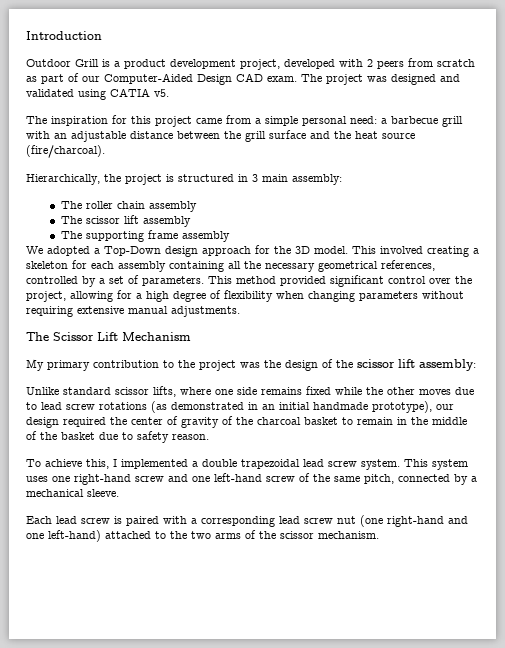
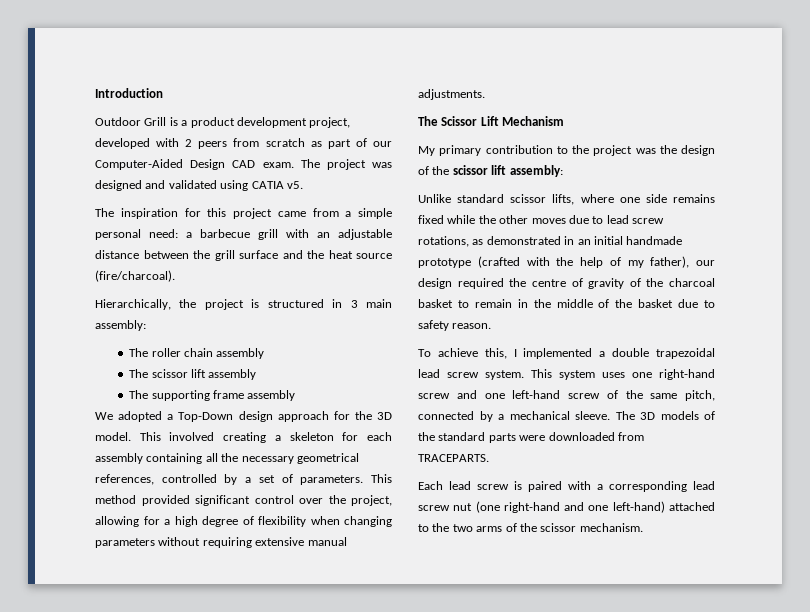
[99,401,167,413] rotations (as -> [418,236,484,247] rotations, as
[372,401,432,413] prototype), -> [418,256,690,268] prototype (crafted with the help of my father),
[131,417,163,425] center -> [531,279,566,287] centre
(119, 493) none -> [615,411,715,420] [418,432,644,443] [418,454,489,462] The 3D models of the standard parts were downloaded from TRACEPARTS.

